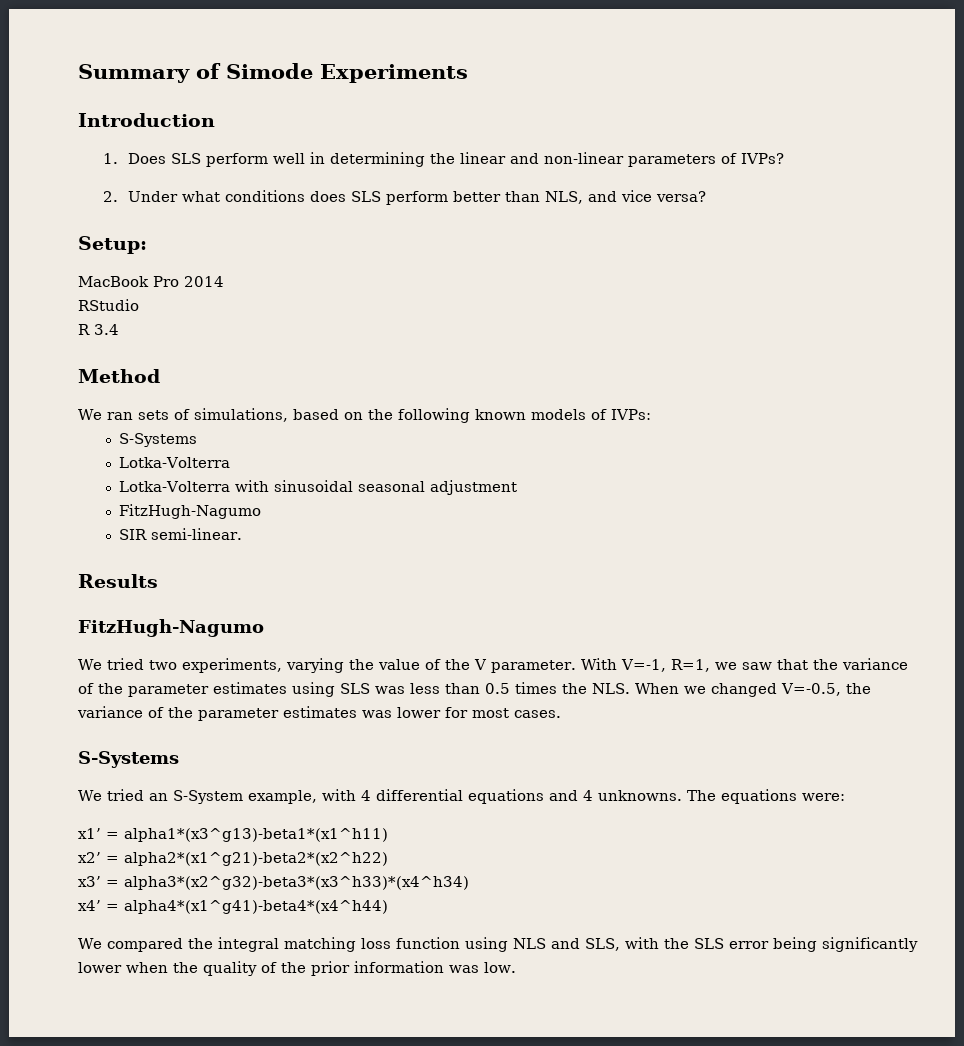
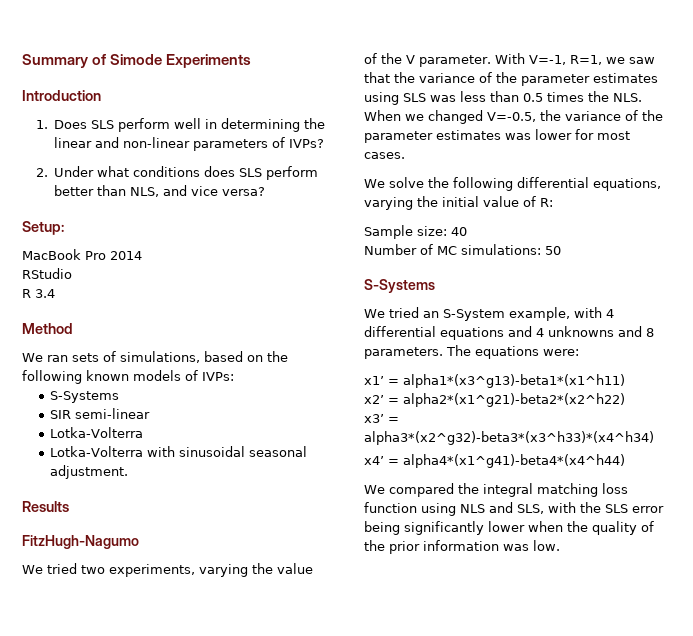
(198, 440) none -> [49,408,150,419] // SIR semi-linear
[430,480,518,495] [119,504,262,519] [119,528,243,540] adjustment // FitzHugh-Nagumo // SIR semi-linear. -> [49,465,128,479] adjustment.
(561, 714) none -> [364,177,661,191] [364,196,553,210] [364,225,467,239] [364,244,561,255] // We solve the following differential equations, varying the initial value of R: // Sample size: 40 // Number of MC simulations: 50
[597,790,682,801] unknowns. -> [548,326,654,337] [364,347,443,359] unknowns and 8 parameters.

